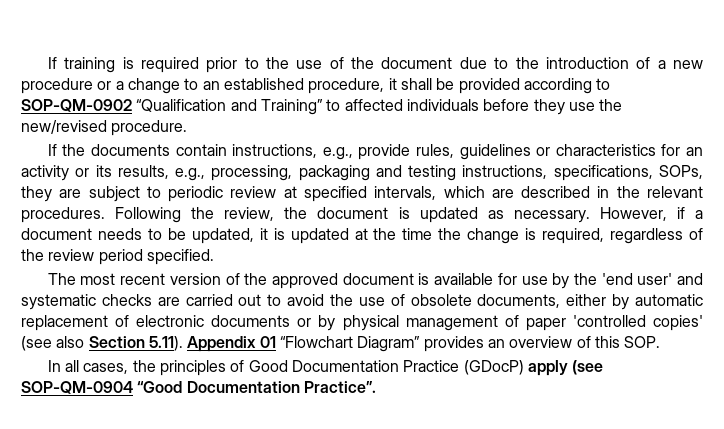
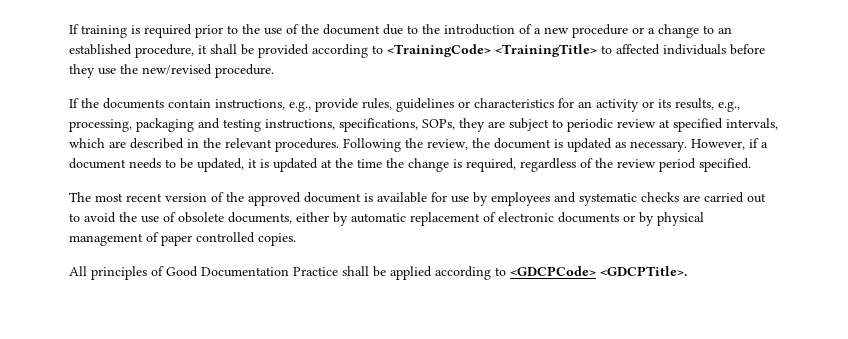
[21,99,323,115] SOP-QM-0902 “Qualification and Training” -> [387,44,597,57] <TrainingCode> <TrainingTitle>
[573,273,673,285] the 'end user' -> [491,192,550,206] employees
[572,315,704,331] [21,336,661,352] [47,360,156,374] 'controlled copies' (see also Section 5.11). Appendix 01 “Flowchart Diagram” provides an overview of this SOP. // In all cases, the -> [196,232,296,246] [69,266,87,276] controlled copies. // All
[463,360,604,376] [21,381,376,394] (GDocP) apply (see SOP-QM-0904 “Good Documentation Practice”. -> [342,266,687,280] shall be applied according to <GDCPCode> <GDCPTitle>.

